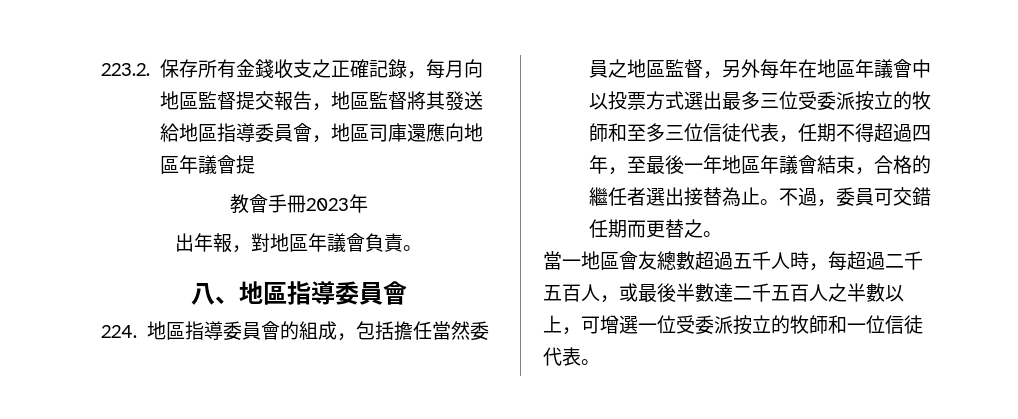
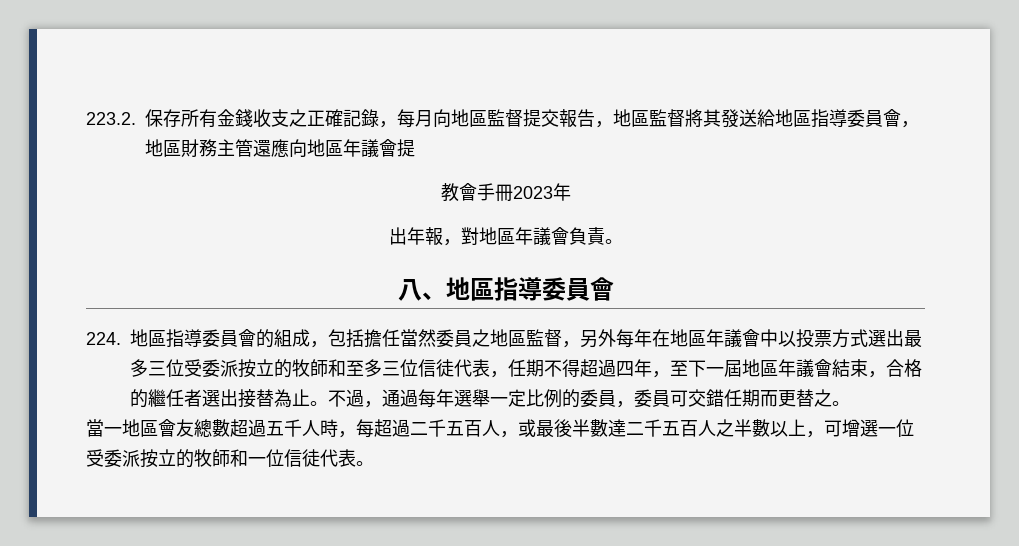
[368,123,407,142] 司庫 -> [181,139,253,157] 財務主管
[645,155,722,174] 最後一年 -> [688,360,742,377] 下一屆
(836, 203) none -> [382,389,634,408] 通過每年選舉一定比例的委員，

